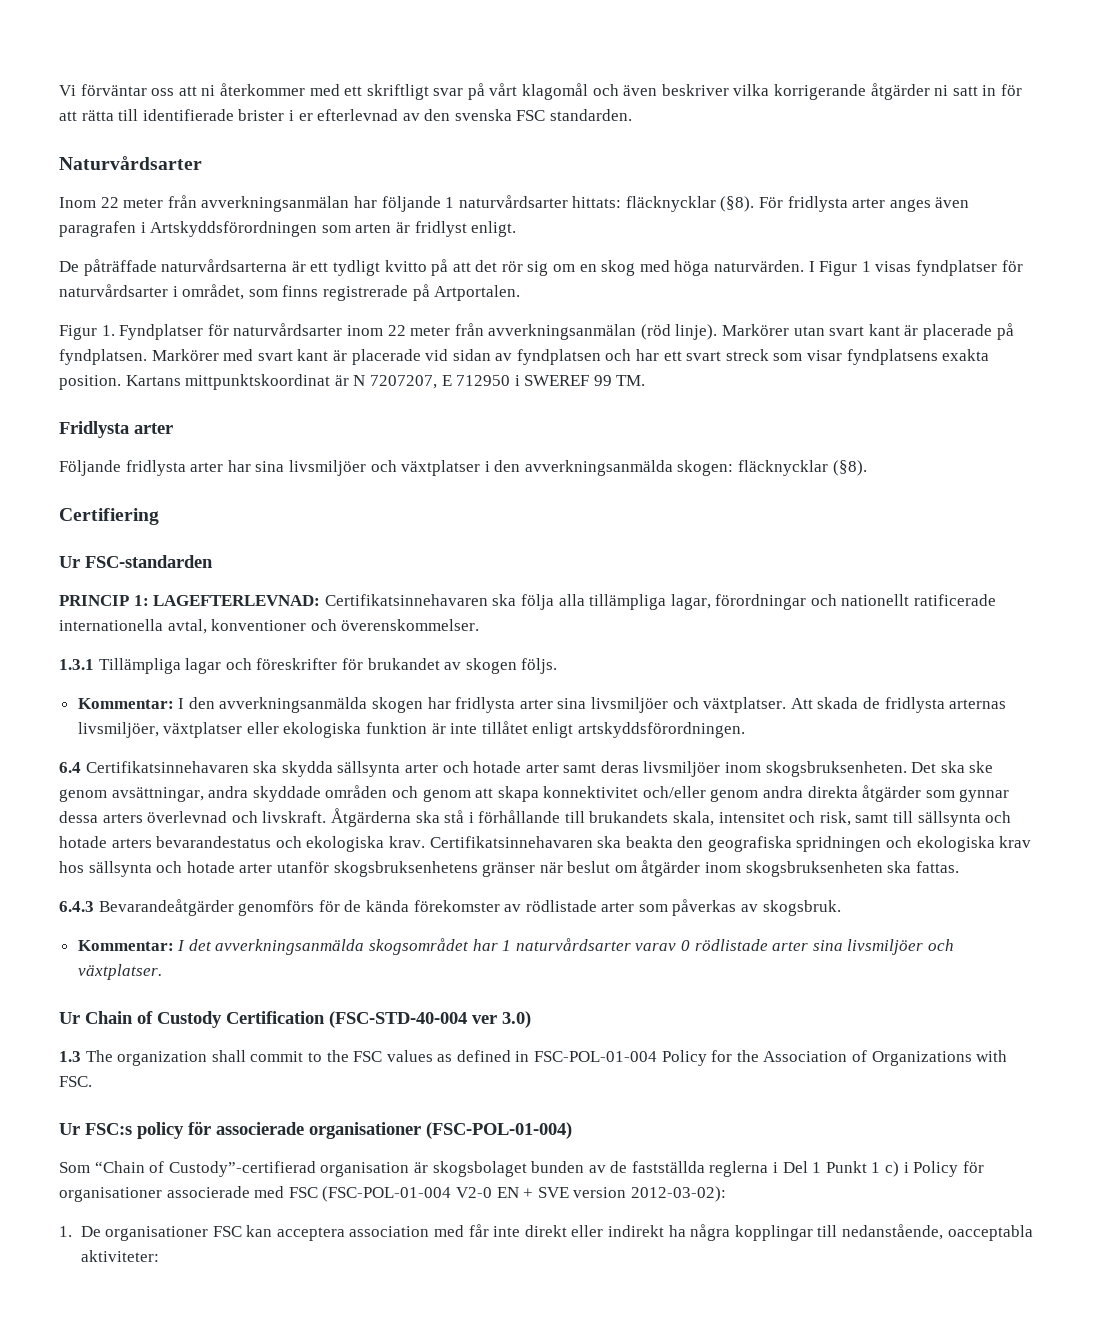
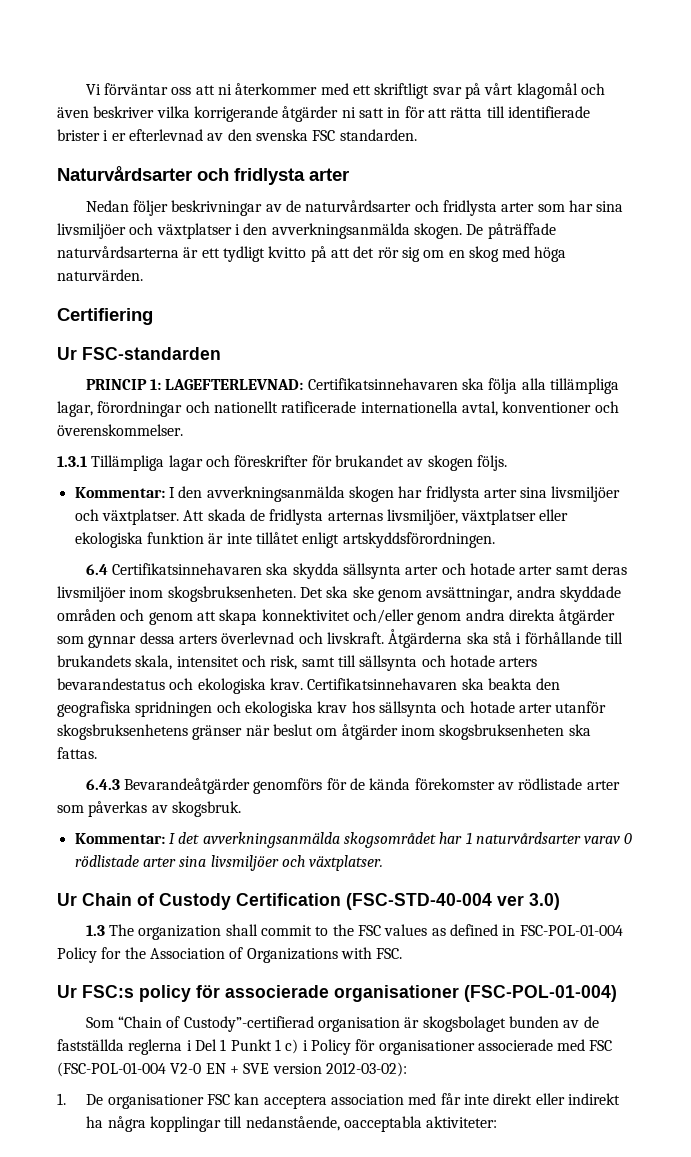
[59,195,970,212] [59,221,517,237] // Inom 22 meter från avverkningsanmälan har följande 1 naturvårdsarter hittats: fläcknycklar (§8). För fridlysta arter anges även paragrafen i Artskyddsförordningen som arten är fridlyst enligt. // -> [197,168,349,185] [85,200,624,216] [57,223,462,239] och fridlysta arter // Nedan följer beskrivningar av de naturvårdsarter och fridlysta arter som har sina livsmiljöer och växtplatser i den avverkningsanmälda skogen.
[808,260,1023,276] [59,284,521,301] [59,323,1014,340] [59,349,990,365] [59,374,646,390] [59,421,173,438] [59,460,867,476] I Figur 1 visas fyndplatser för naturvårdsarter i området, som finns registrerade på Artportalen. // Figur 1. Fyndplatser för naturvårdsarter inom 22 meter från avverkningsanmälan (röd linje). Markörer utan svart kant är placerade på fyndplatsen. Markörer med svart kant är placerade vid sidan av fyndplatsen och har ett svart streck som visar fyndplatsens exakta position. Kartans mittpunktskoordinat är N 7207207, E 712950 i SWEREF 99 TM. // Fridlysta arter // Följande fridlysta arter har sina livsmiljöer och växtplatser i den avverkningsanmälda skogen: fläcknycklar (§8). -> (143, 275) none

